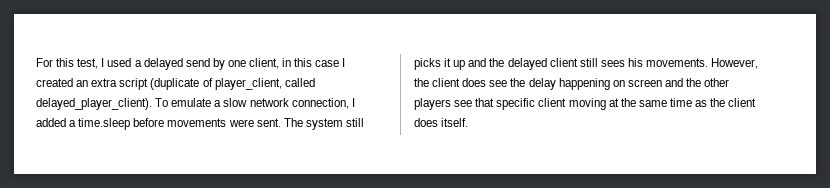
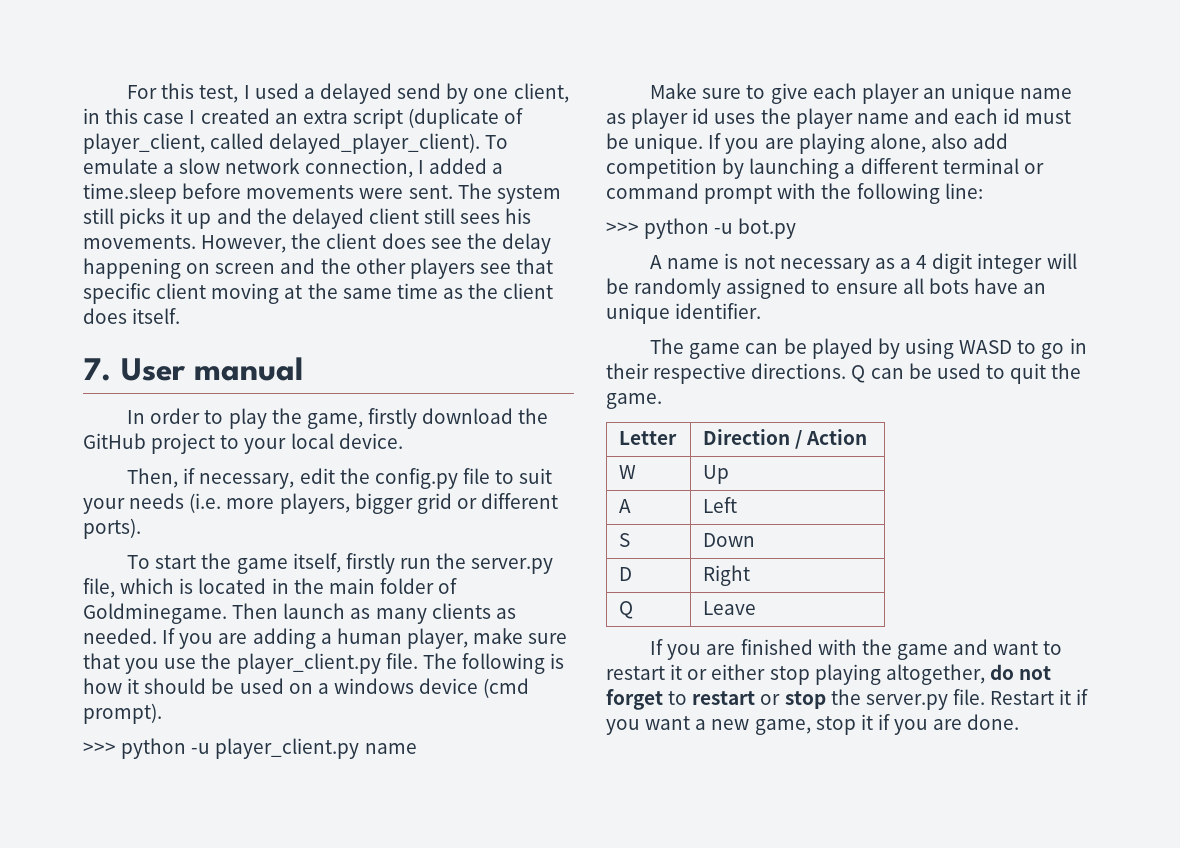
(469, 122) none -> [83,357,303,381] [127,408,549,429] [83,433,403,454] [127,468,553,489] [83,493,559,514] [83,518,141,539] [127,553,554,574] [83,578,458,598] [83,603,516,624] [83,628,568,649] [83,653,565,674] [83,678,530,698] [83,703,162,724] [83,738,417,759] [650,83,1073,104] [606,108,1072,129] [606,133,1009,154] [606,158,1044,179] [606,183,983,204] [606,218,797,239] [650,253,1077,274] [606,278,1047,299] [606,303,762,324] [650,338,1087,359] [606,363,1082,384] [606,393,662,409] [619,431,678,445] [703,429,868,449] [619,465,637,479] [703,465,730,484] [619,499,632,513] [703,497,738,513] [619,533,631,547] [703,533,756,547] [619,567,633,581] [703,565,751,586] [619,601,634,619] [703,601,757,615] [650,639,1063,660] [606,664,1052,685] [606,689,1089,710] [606,714,1020,735] // 7. User manual // In order to play the game, firstly download the GitHub project to your local device. // Then, if necessary, edit the config.py file to suit your needs (i.e. more players, bigger grid or different ports). // To start the game itself, firstly run the server.py file, which is located in the main folder of Goldminegame. Then launch as many clients as needed. If you are adding a human player, make sure that you use the player_client.py file. The following is how it should be used on a windows device (cmd prompt). // >>> python -u player_client.py name // Make sure to give each player an unique name as player id uses the player name and each id must be unique. If you are playing alone, also add competition by launching a different terminal or command prompt with the following line: // >>> python -u bot.py // A name is not necessary as a 4 digit integer will be randomly assigned to ensure all bots have an unique identifier. // The game can be played by using WASD to go in their respective directions. Q can be used to quit the game. // Letter | Direction / Action // W | Up // A | Left // S | Down // D | Right // Q | Leave // If you are finished with the game and want to restart it or either stop playing altogether, do not forget to restart or stop the server.py file. Restart it if you want a new game, stop it if you are done.

